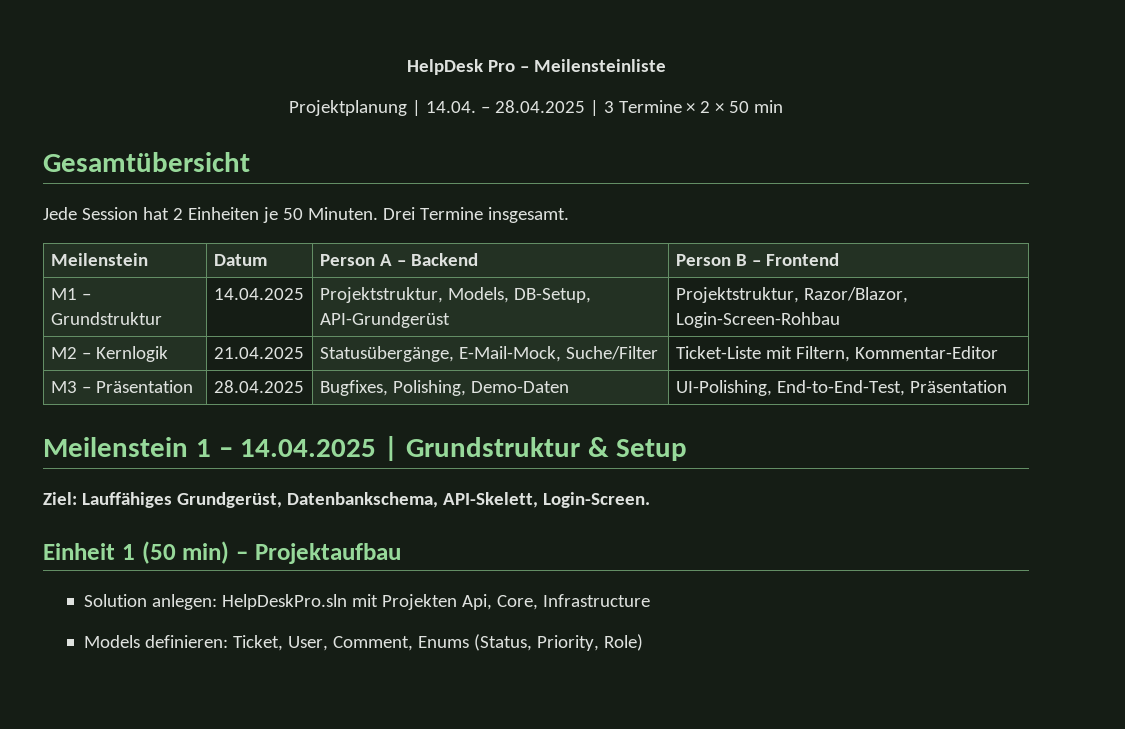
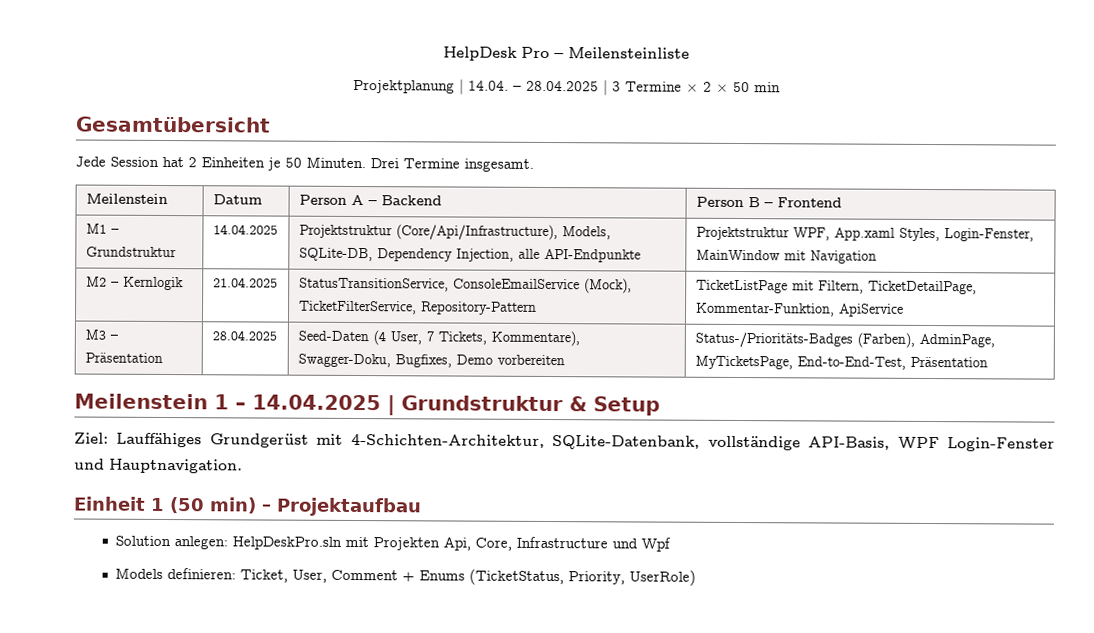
[319,287,591,303] [319,312,450,328] [675,287,908,303] [675,312,840,328] [50,346,168,362] [213,347,304,359] [319,346,658,362] [675,346,998,362] [50,380,193,393] [213,380,304,393] [319,380,569,396] [675,380,772,396] Projektstruktur, Models, DB-Setup, API-Grundgerüst | Projektstruktur, Razor/Blazor, Login-Screen-Rohbau // M2 – Kernlogik | 21.04.2025 | Statusübergänge, E-Mail-Mock, Suche/Filter | Ticket-Liste mit Filtern, Kommentar-Editor // M3 – Präsentation | 28.04.2025 | Bugfixes, Polishing, Demo-Daten | UI-Polishing, -> [298,224,611,241] [298,247,641,263] [695,226,1034,242] [695,249,877,264] [85,276,184,291] [212,277,278,288] [298,277,632,294] [298,300,537,315] [695,279,977,295] [695,302,904,317] [84,329,118,340] [84,352,163,363] [211,330,277,341] [297,330,580,347] [297,353,565,368] [694,331,995,348] [694,355,793,370] Projektstruktur (Core/Api/Infrastructure), Models, SQLite-DB, Dependency Injection, alle API-Endpunkte | Projektstruktur WPF, App.xaml Styles, Login-Fenster, MainWindow mit Navigation // M2 – Kernlogik | 21.04.2025 | StatusTransitionService, ConsoleEmailService (Mock), TicketFilterService, Repository-Pattern | TicketListPage mit Filtern, TicketDetailPage, Kommentar-Funktion, ApiService // M3 – Präsentation | 28.04.2025 | Seed-Daten (4 User, 7 Tickets, Kommentare), Swagger-Doku, Bugfixes, Demo vorbereiten | Status-/Prioritäts-Badges (Farben), AdminPage, MyTicketsPage,
[176,492,650,508] Grundgerüst, Datenbankschema, API-Skelett, Login-Screen. -> [209,433,1055,452] [74,458,243,474] Grundgerüst mit 4-Schichten-Architektur, SQLite-Datenbank, vollständige API-Basis, WPF Login-Fenster und Hauptnavigation.
(651, 600) none -> [612,537,672,552] und Wpf
[333,634,644,651] Comment, Enums (Status, Priority, Role) -> [331,568,697,586] Comment + Enums (TicketStatus, Priority, UserRole)

